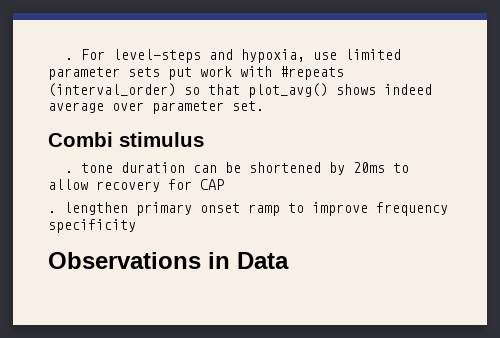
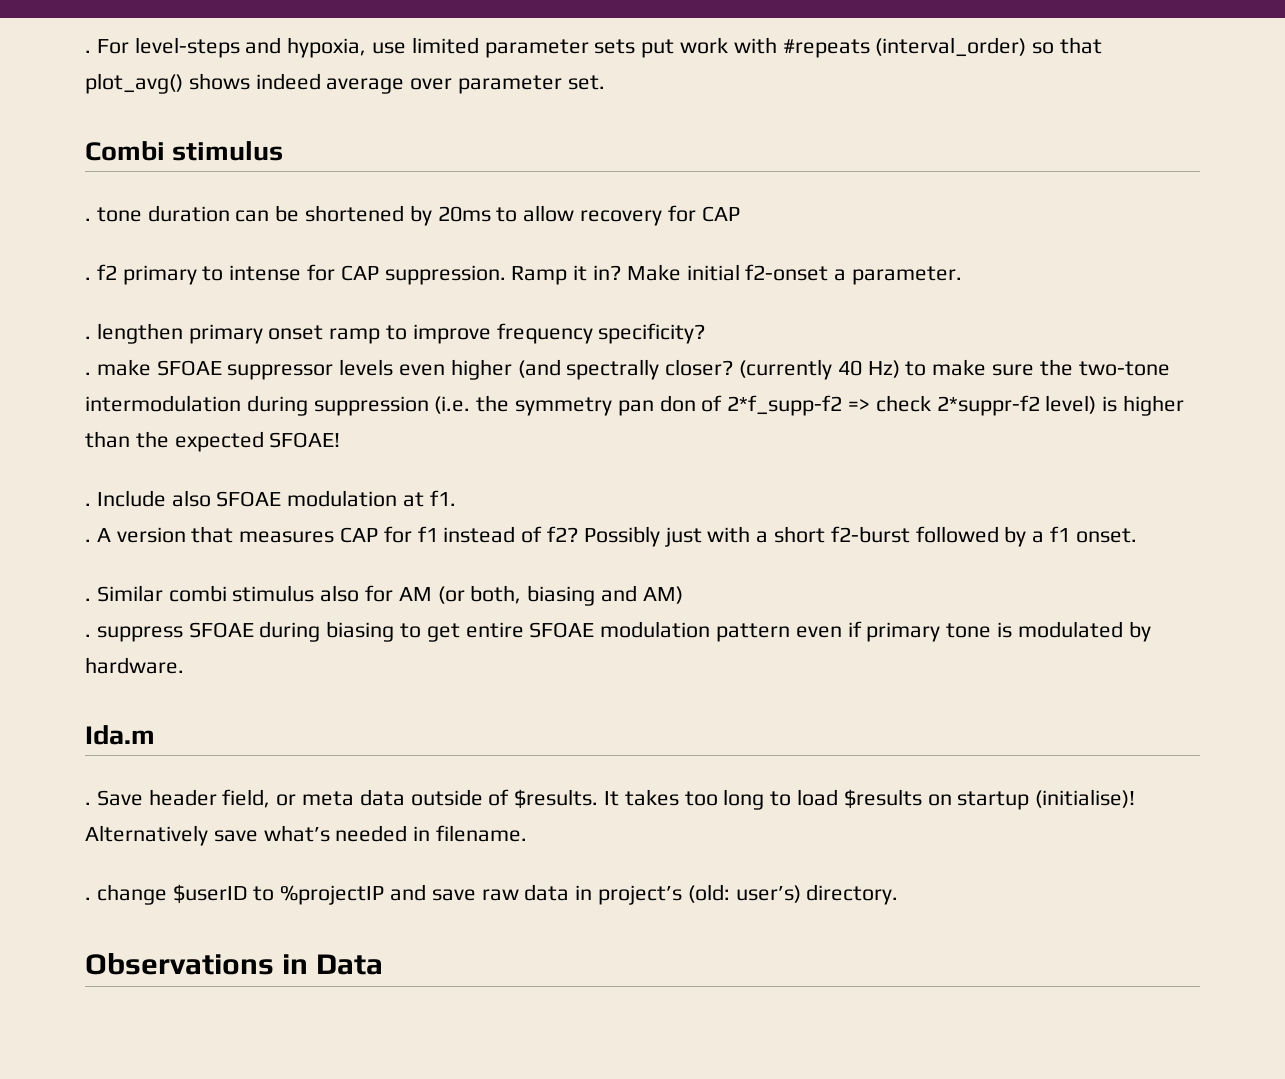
(224, 184) none -> [85,264,963,285] // . f2 primary to intense for CAP suppression. Ramp it in? Make initial f2-onset a parameter.
[48,219,136,233] specificity -> [598,323,706,344] [85,359,1170,380] [85,395,1185,416] [85,431,341,452] [85,490,456,507] [85,526,1137,547] [85,585,683,606] [85,621,1151,642] [85,657,184,674] [85,725,155,745] [85,789,1136,810] [85,825,528,846] [85,884,899,905] specificity? // . make SFOAE suppressor levels even higher (and spectrally closer? (currently 40 Hz) to make sure the two-tone intermodulation during suppression (i.e. the symmetry pan don of 2*f_supp-f2 => check 2*suppr-f2 level) is higher than the expected SFOAE! // . Include also SFOAE modulation at f1. // . A version that measures CAP for f1 instead of f2? Possibly just with a short f2-burst followed by a f1 onset. // . Similar combi stimulus also for AM (or both, biasing and AM) // . suppress SFOAE during biasing to get entire SFOAE modulation pattern even if primary tone is modulated by hardware. // Ida.m // . Save header field, or meta data outside of $results. It takes too long to load $results on startup (initialise)! Alternatively save what’s needed in filename. // . change $userID to %projectIP and save raw data in project’s (old: user’s) directory.

